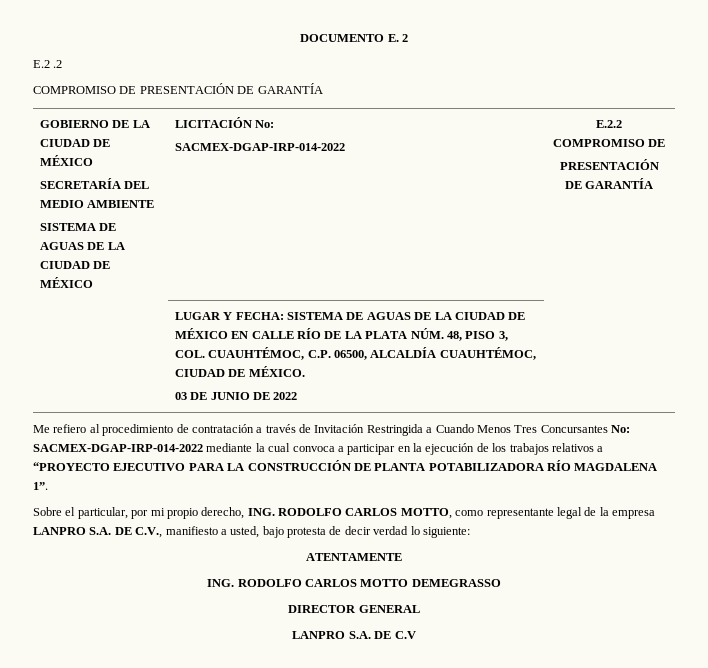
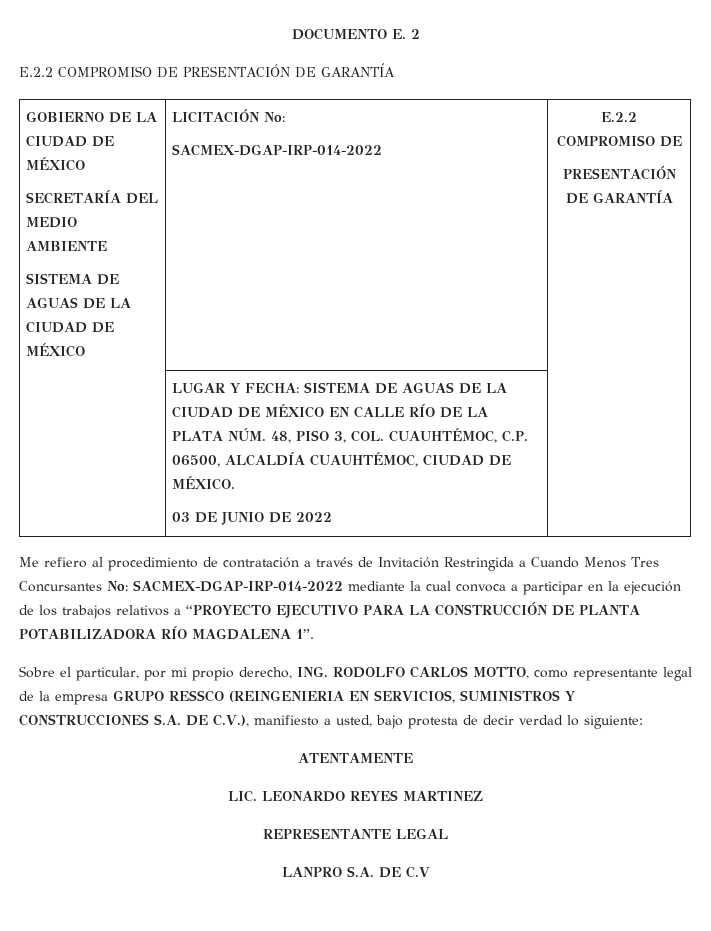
[33,60,63,68] E.2 .2 // -> [19,67,53,77] E.2.2
[33,527,163,538] LANPRO S.A. DE C.V., -> [113,690,575,703] [19,714,249,727] GRUPO RESSCO (REINGENIERIA EN SERVICIOS, SUMINISTROS Y CONSTRUCCIONES S.A. DE C.V.),
[207,579,501,587] [288,605,420,613] ING. RODOLFO CARLOS MOTTO DEMEGRASSO // DIRECTOR GENERAL -> [228,790,483,802] [263,828,448,839] LIC. LEONARDO REYES MARTINEZ // REPRESENTANTE LEGAL

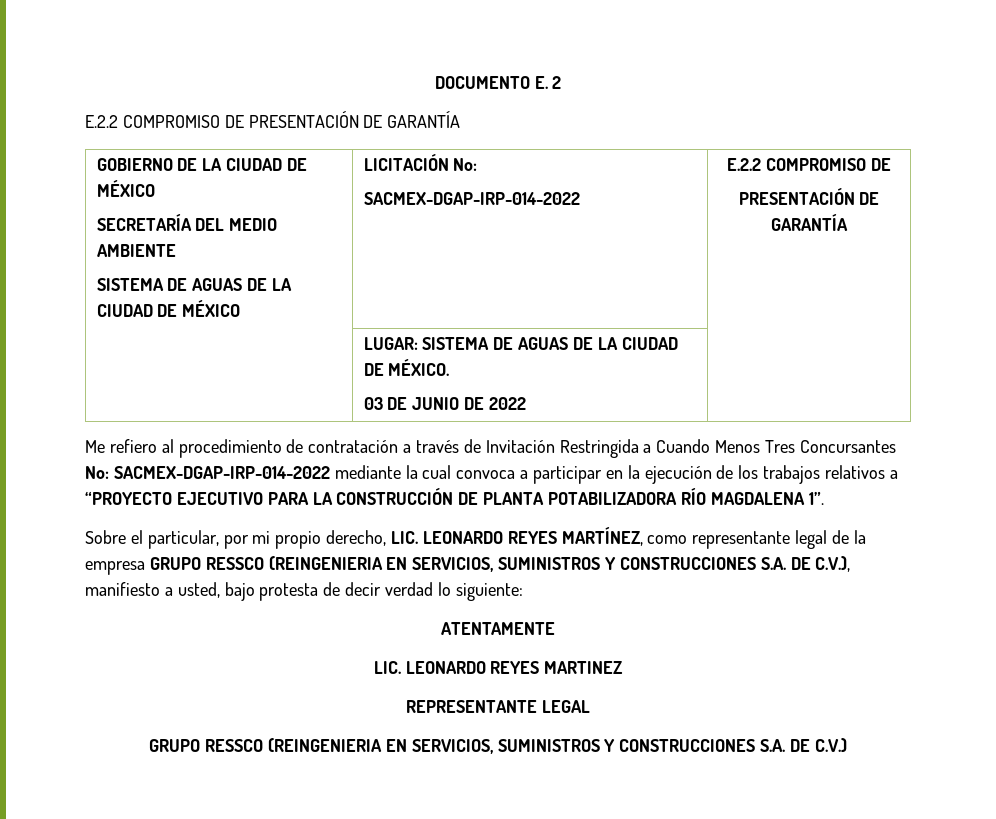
[172,382,508,394] [172,404,489,418] [172,428,529,443] [172,452,512,467] LUGAR Y FECHA: SISTEMA DE AGUAS DE LA CIUDAD DE MÉXICO EN CALLE RÍO DE LA PLATA NÚM. 48, PISO 3, COL. CUAUHTÉMOC, C.P. 06500, ALCALDÍA CUAUHTÉMOC, CIUDAD DE -> [363,337,678,350] [363,363,384,376] LUGAR: SISTEMA DE AGUAS DE LA CIUDAD DE
[297,666,529,679] ING. RODOLFO CARLOS MOTTO, -> [391,527,643,546] LIC. LEONARDO REYES MARTÍNEZ,
[281,866,430,878] LANPRO S.A. DE C.V -> [149,738,847,754] GRUPO RESSCO (REINGENIERIA EN SERVICIOS, SUMINISTROS Y CONSTRUCCIONES S.A. DE C.V.)

